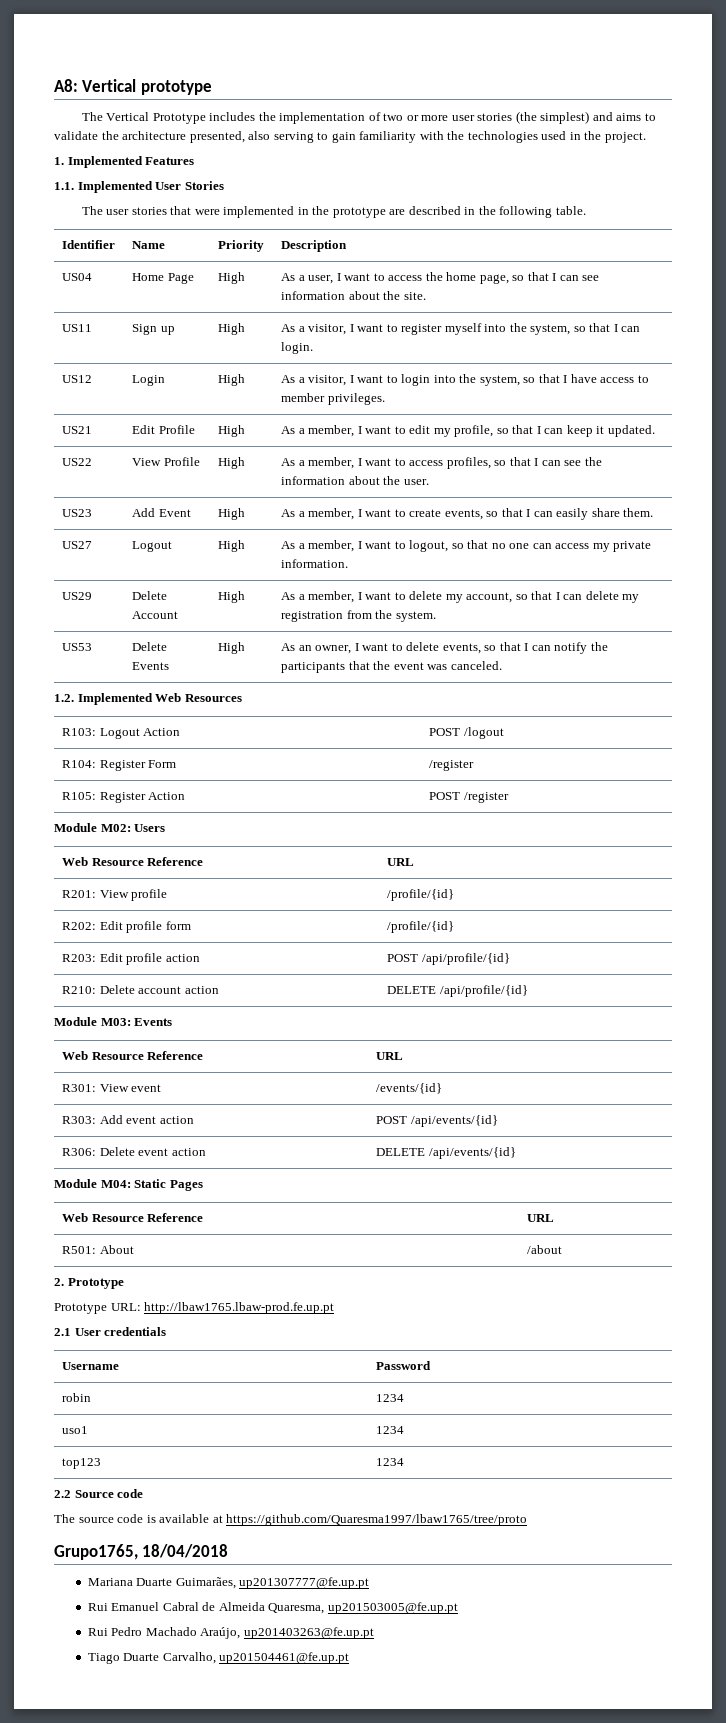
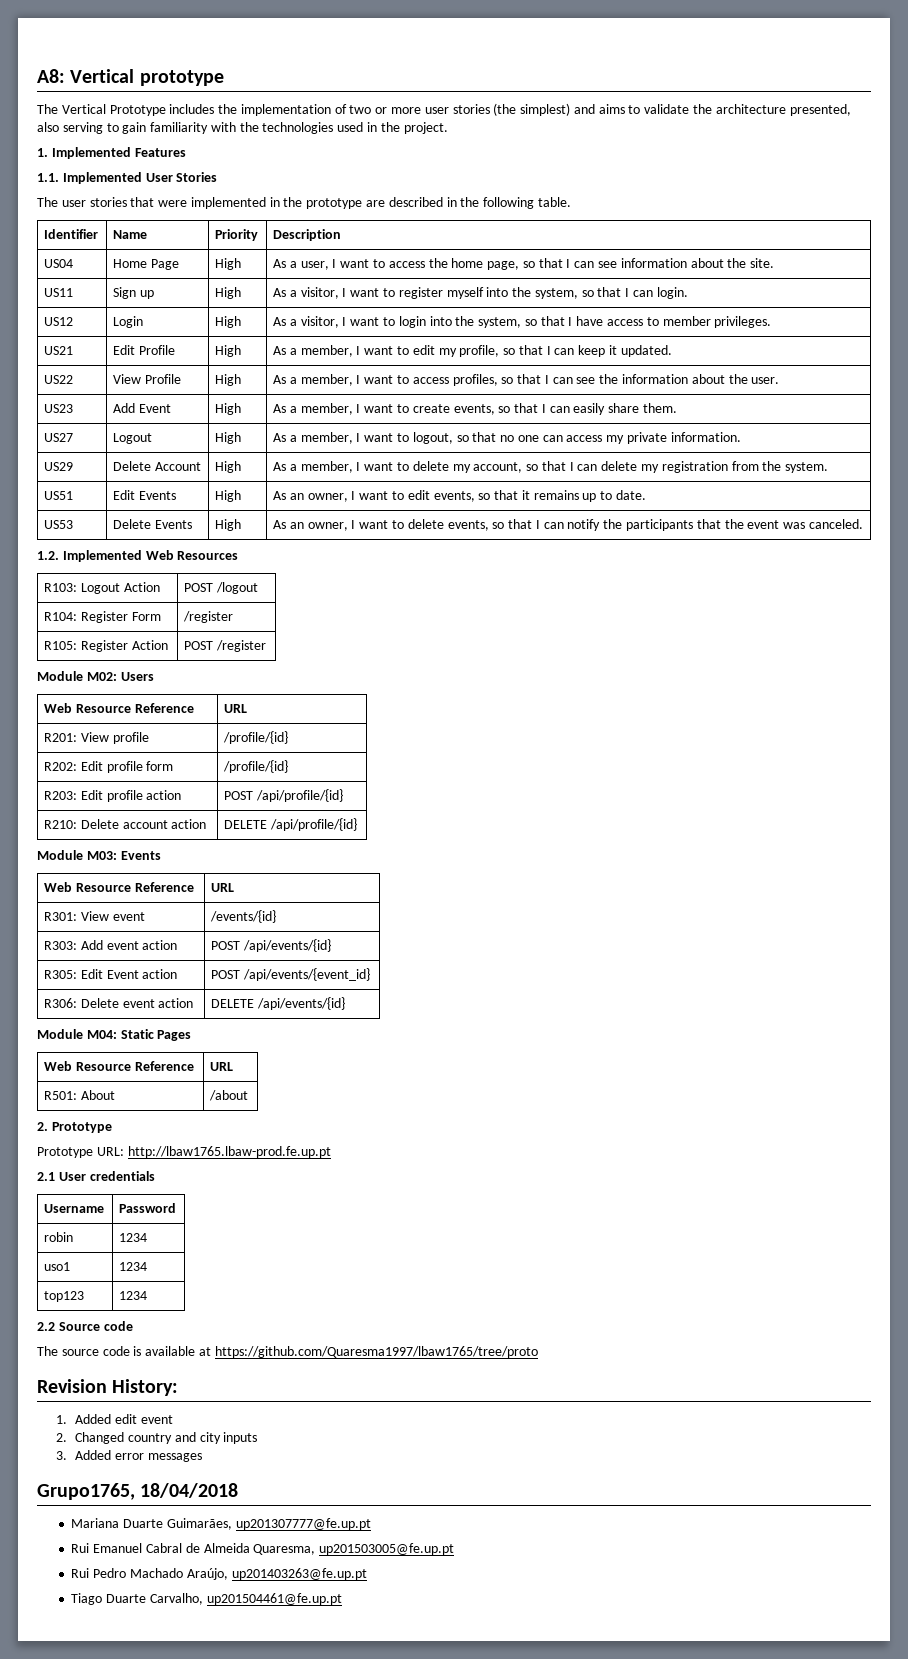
(436, 616) none -> [44,491,74,500] [113,490,176,500] [215,490,242,502] [273,490,646,502] // US51 | Edit Events | High | As an owner, I want to edit events, so that it remains up to date.
(498, 1121) none -> [44,969,178,979] [211,968,370,981] // R305: Edit Event action | POST /api/events/{event_id}
(528, 1520) none -> [37,1379,179,1396] [56,1414,173,1424] [56,1432,258,1444] [56,1450,202,1462] // Revision History: // 1. Added edit event // 2. Changed country and city inputs // 3. Added error messages

